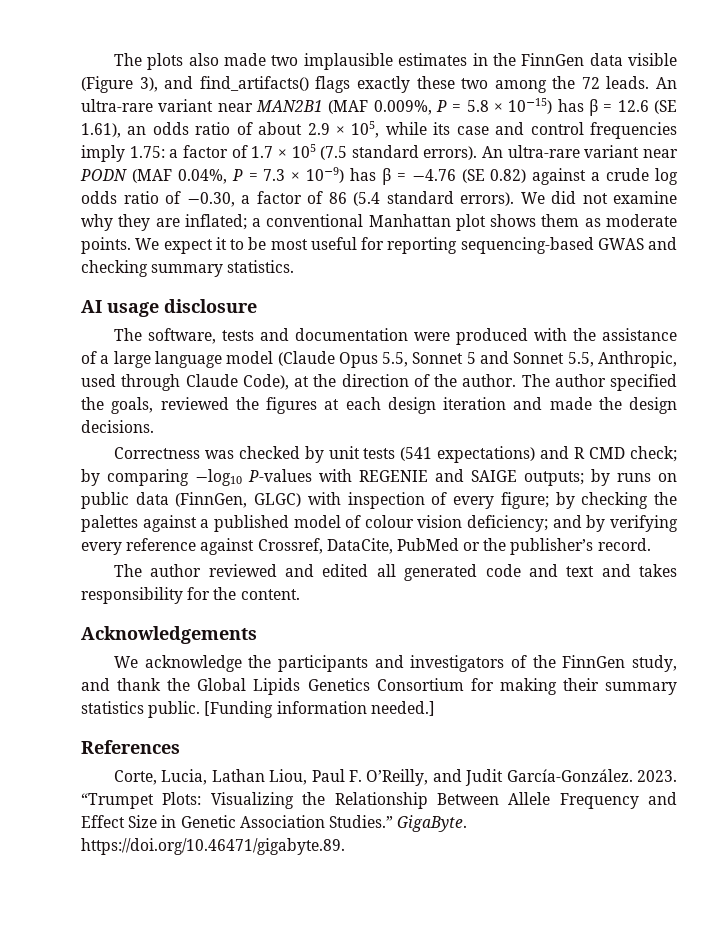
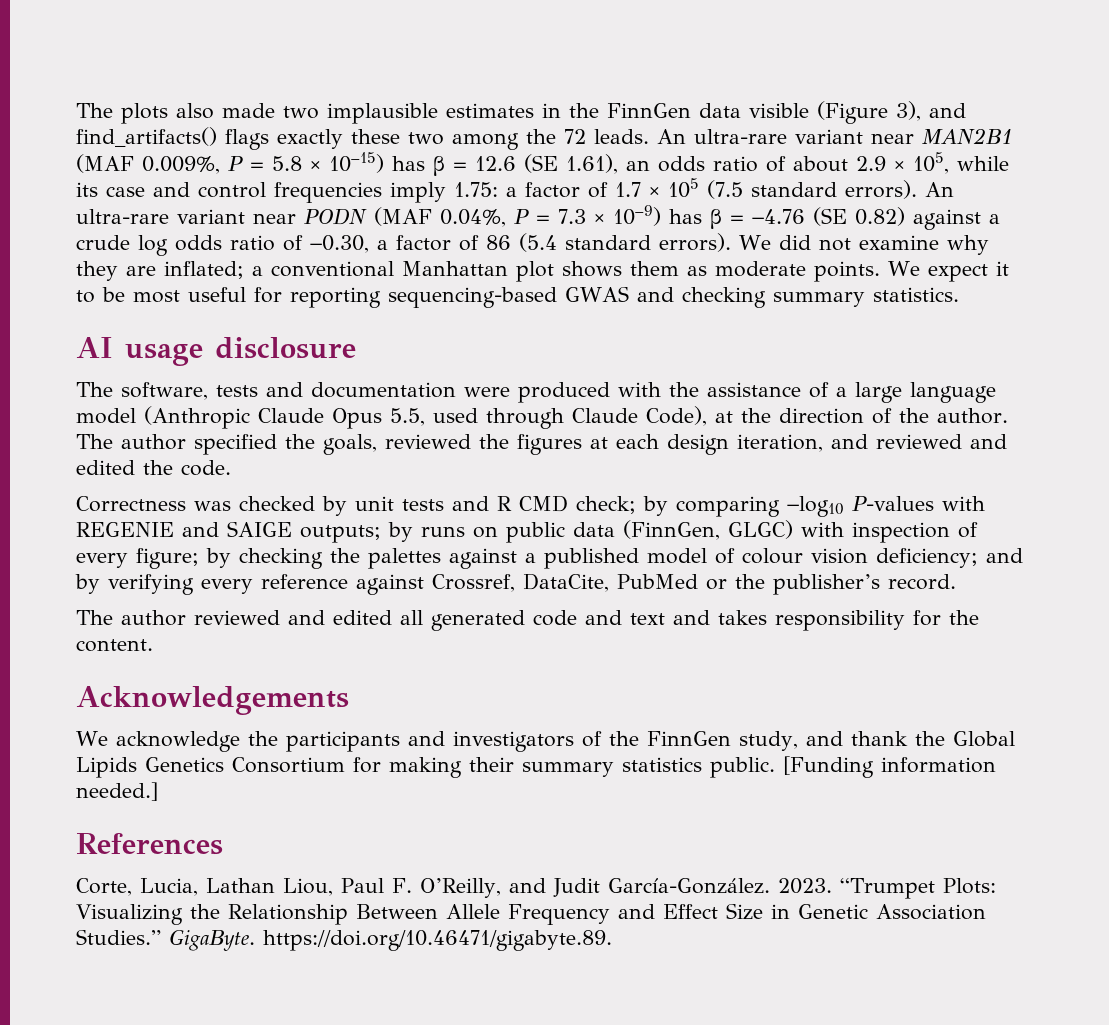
[277,351,678,368] (Claude Opus 5.5, Sonnet 5 and Sonnet 5.5, Anthropic, -> [144,406,425,429] (Anthropic Claude Opus 5.5,
[443,397,677,414] [81,420,154,433] iteration and made the design decisions. -> [737,434,1007,452] [76,460,231,476] iteration, and reviewed and edited the code.
[400,446,536,463] (541 expectations) -> (444, 505) none

